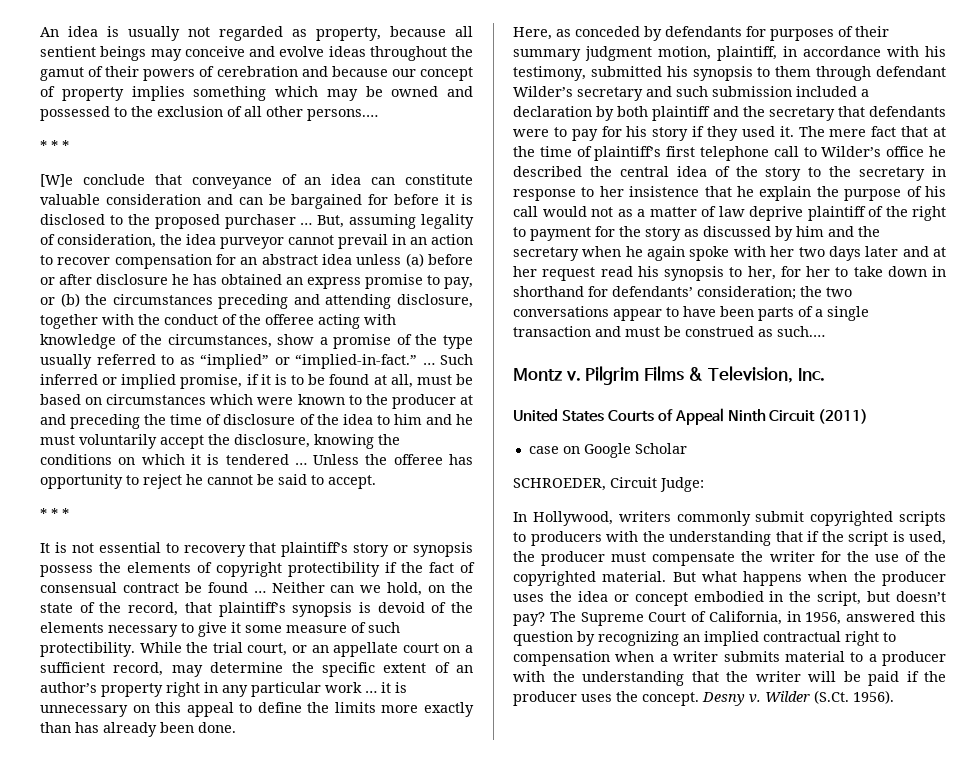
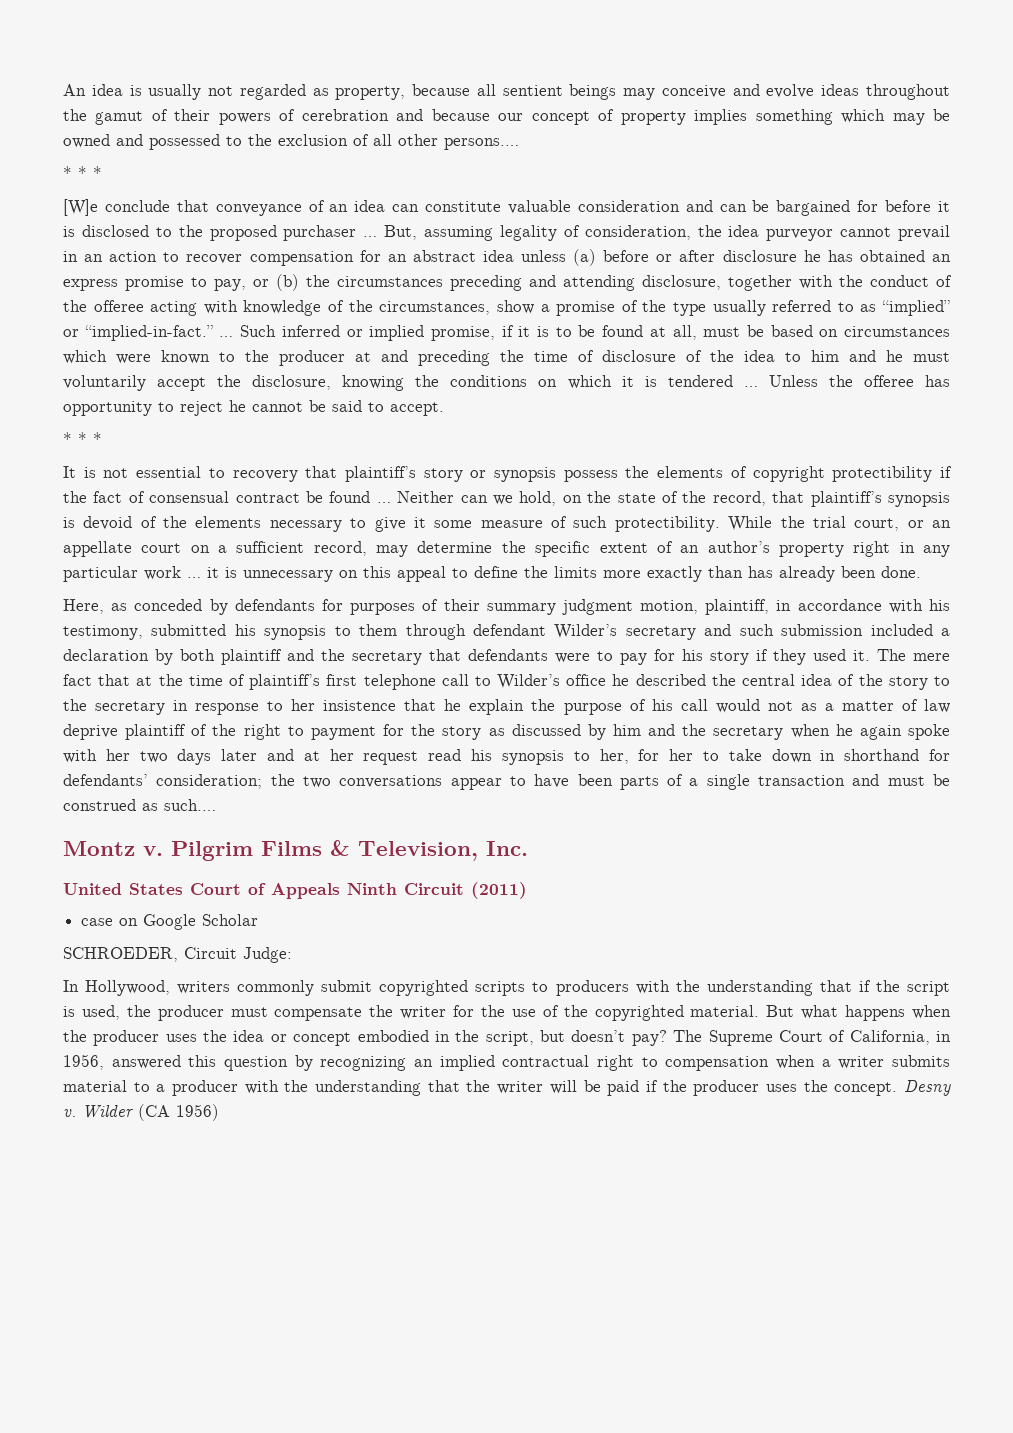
[607,408,724,425] Courts of Appeal -> [190,883,340,899] Court of Appeals
[814,690,894,704] (S.Ct. 1956). -> [138,1104,219,1121] (CA 1956)

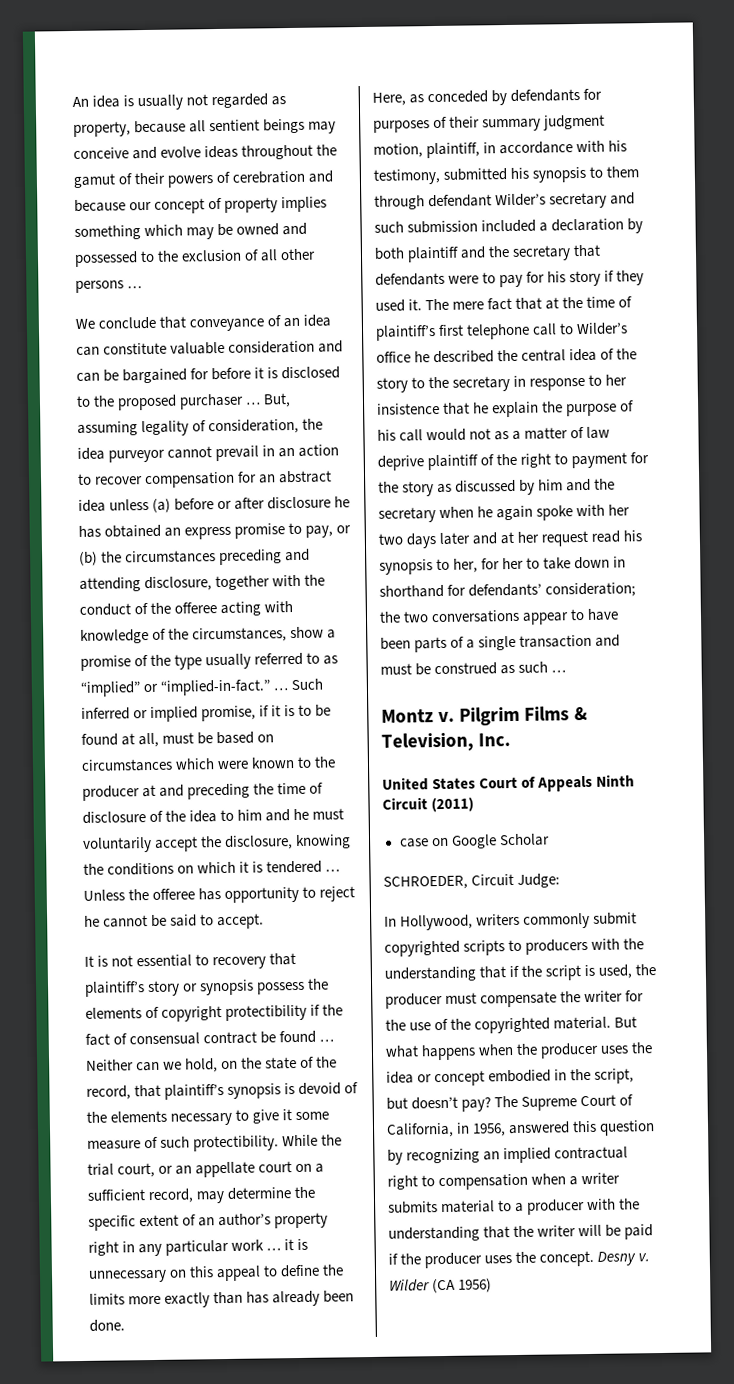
[444,138,519,150] [63,166,102,179] [63,199,98,216] persons.… // * * * // [W]e -> [75,280,143,293] [75,318,95,329] persons … // We
[63,432,102,445] // * * * -> (265, 921) none
[164,799,216,811] such.… -> [518,661,567,673] such …

